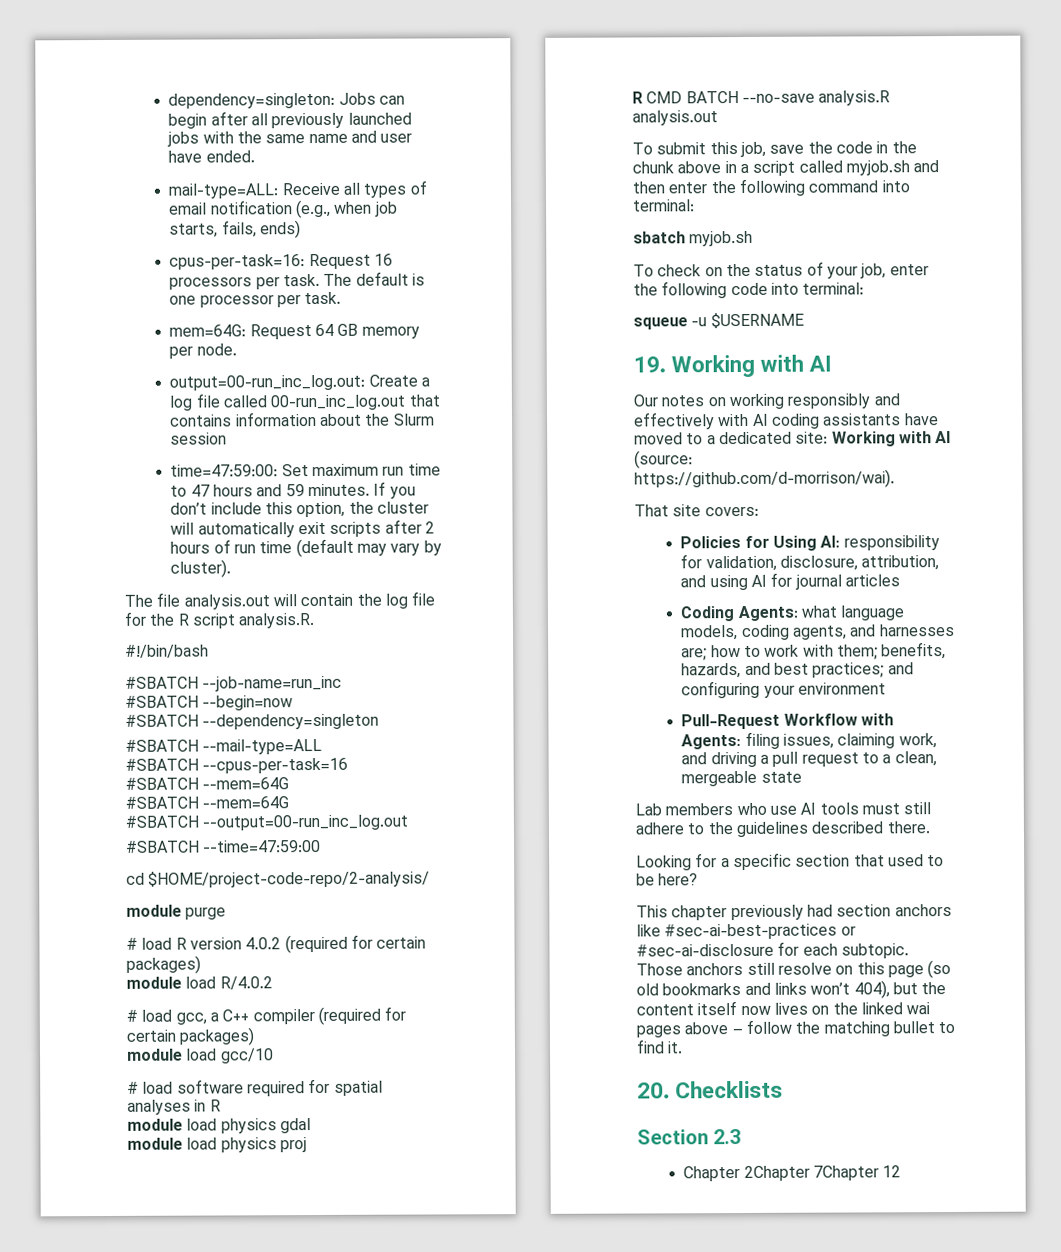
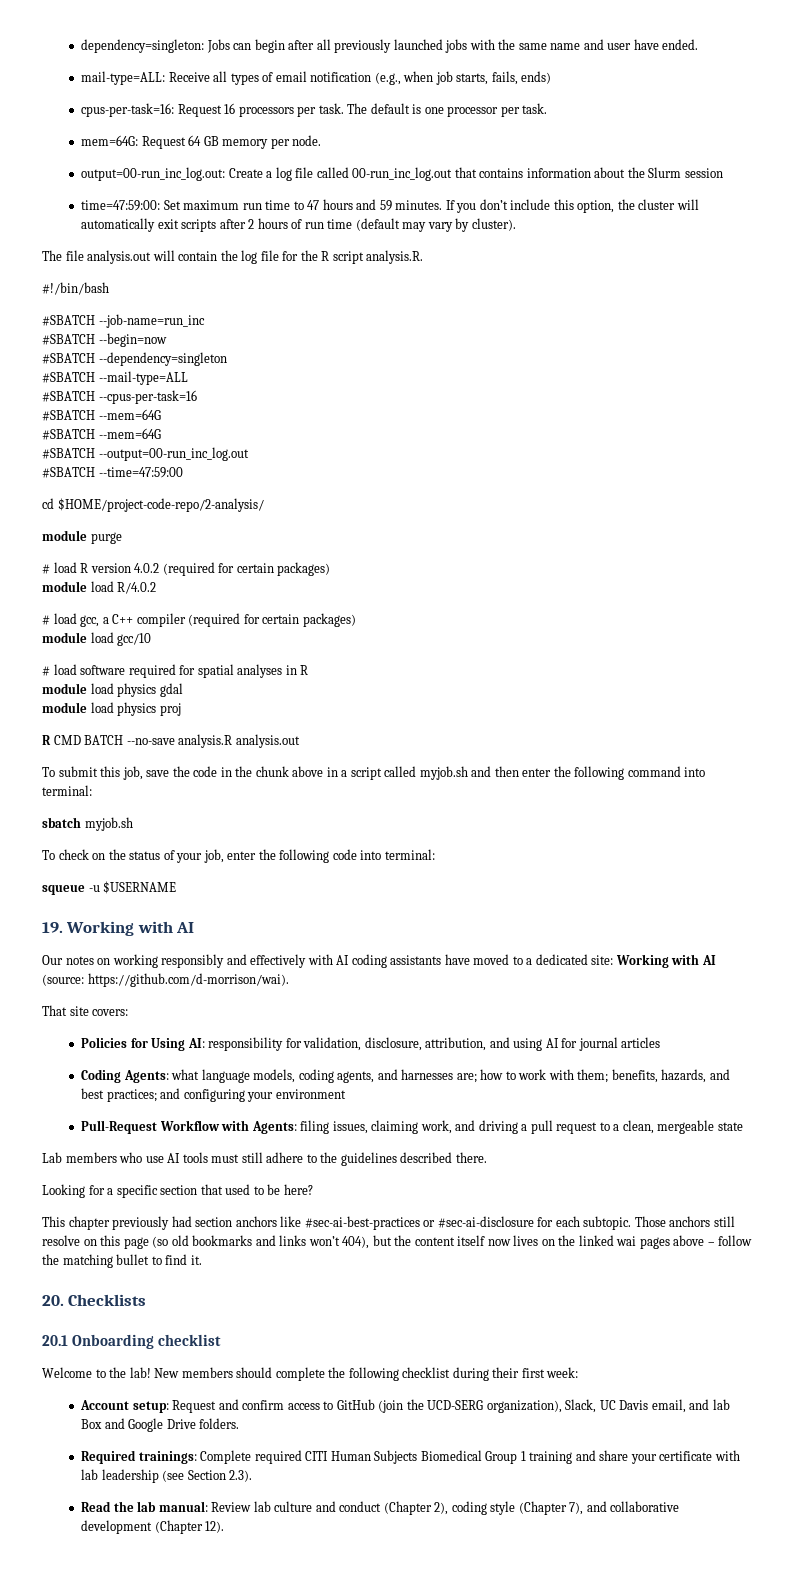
[637,1129,742,1145] [683,1165,902,1182] Section 2.3 // Chapter 2Chapter 7Chapter 12 -> [42,1334,222,1349] [42,1367,579,1381] [80,1399,730,1413] [81,1418,240,1432] [81,1450,740,1464] [81,1469,253,1483] [81,1501,680,1515] [81,1520,225,1534] 20.1 Onboarding checklist // Welcome to the lab! New members should complete the following checklist during their first week: // Account setup: Request and confirm access to GitHub (join the UCD-SERG organization), Slack, UC Davis email, and lab Box and Google Drive folders. // Required trainings: Complete required CITI Human Subjects Biomedical Group 1 training and share your certificate with lab leadership (see Section 2.3). // Read the lab manual: Review lab culture and conduct (Chapter 2), coding style (Chapter 7), and collaborative development (Chapter 12).

